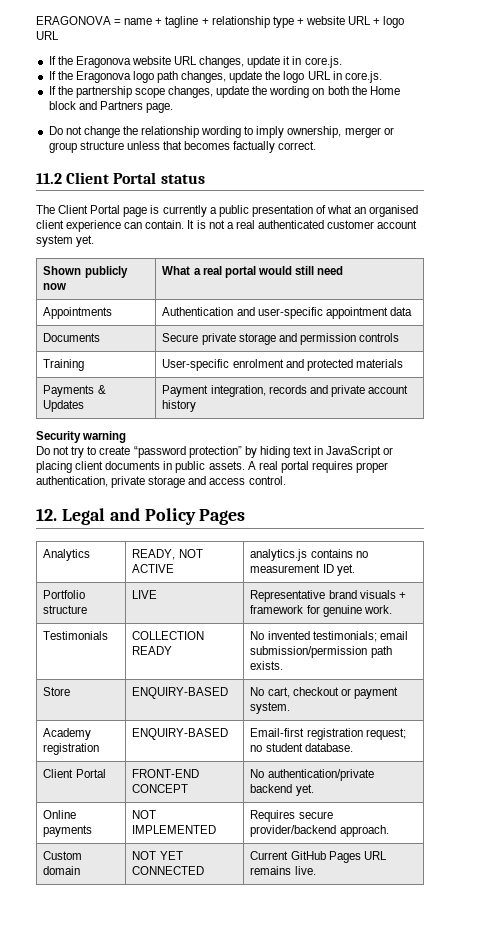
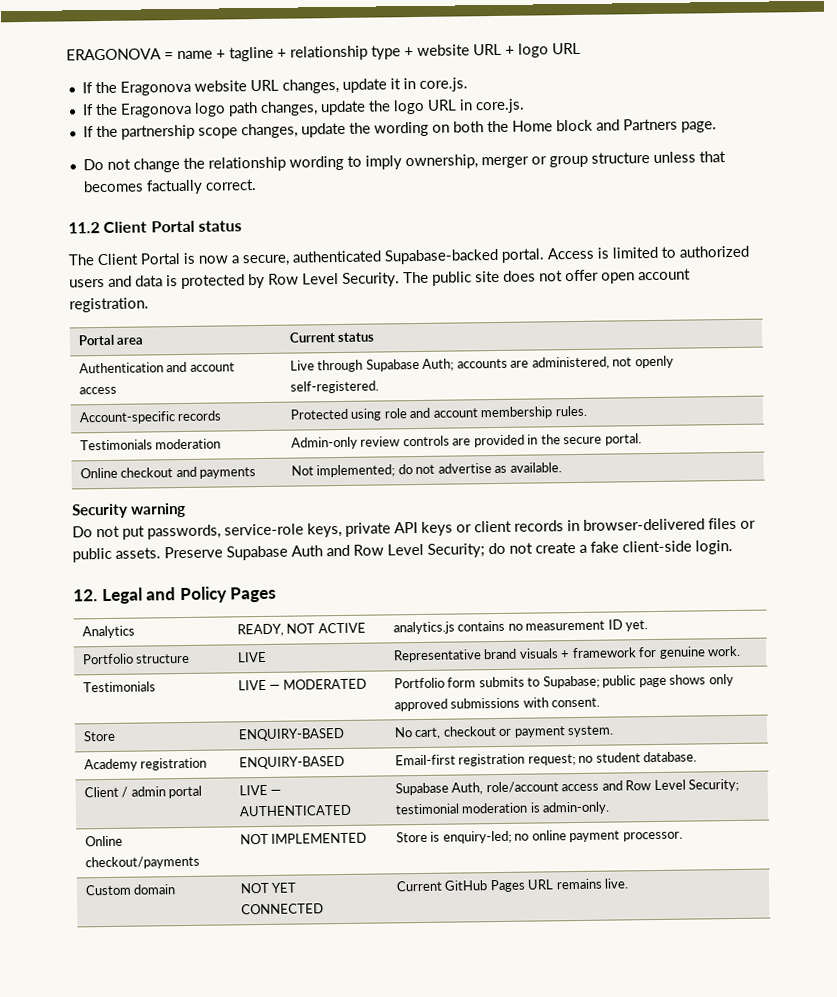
[123,205,419,217] [36,220,418,232] [36,235,95,247] [43,266,128,278] [43,283,67,290] [162,266,344,278] [43,307,113,319] [162,307,412,319] [43,333,101,342] [162,333,399,345] [43,359,85,371] [162,359,403,371] [43,385,106,397] [43,400,85,412] [162,385,408,397] [162,400,197,412] [36,431,127,443] [36,446,394,458] [36,461,389,473] [36,476,286,488] page is currently a public presentation of what an organised client experience can contain. It is not a real authenticated customer account system yet. // Shown publicly now | What a real portal would still need // Appointments | Authentication and user-specific appointment data // Documents | Secure private storage and permission controls // Training | User-specific enrolment and protected materials // Payments & Updates | Payment integration, records and private account history // Security warning // Do not try to create “password protection” by hiding text in JavaScript or placing client documents in public assets. A real portal requires proper authentication, private storage and access control. -> [183,245,749,267] [69,268,691,290] [69,297,149,313] [77,334,145,346] [288,332,375,343] [78,361,235,374] [78,386,117,395] [289,355,674,373] [289,380,379,394] [78,410,222,425] [289,405,587,421] [79,438,222,451] [290,433,642,450] [79,466,257,479] [290,462,562,478] [72,502,186,519] [72,517,756,540] [72,540,733,563] is now a secure, authenticated Supabase-backed portal. Access is limited to authorized users and data is protected by Row Level Security. The public site does not offer open account registration. // Portal area | Current status // Authentication and account access | Live through Supabase Auth; accounts are administered, not openly self-registered. // Account-specific records | Protected using role and account membership rules. // Testimonials moderation | Admin-only review controls are provided in the secure portal. // Online checkout and payments | Not implemented; do not advertise as available. // Security warning // Do not put passwords, service-role keys, private API keys or client records in browser-delivered files or public assets. Preserve Supabase Auth and Row Level Security; do not create a fake client-side login.
[132,631,205,640] [132,646,173,655] [250,631,408,642] [250,646,392,658] [250,661,284,670] COLLECTION READY | No invented testimonials; email submission/permission path exists. -> [237,678,367,691] [393,674,734,689] [393,697,601,712] LIVE — MODERATED | Portfolio form submits to Supabase; public page shows only approved submissions with consent.
[75,769,106,778] [132,769,200,778] [132,784,189,793] [250,769,374,781] [250,784,314,796] [43,810,77,819] [43,825,93,837] Portal | FRONT-END CONCEPT | No authentication/private backend yet. // Online payments -> [121,785,203,799] [238,784,282,796] [238,804,352,817] [394,778,740,796] [394,801,611,815] [84,835,123,847] [84,855,200,870] / admin portal | LIVE — AUTHENTICATED | Supabase Auth, role/account access and Row Level Security; testimonial moderation is admin-only. // Online checkout/payments
[250,810,333,822] [250,825,389,837] Requires secure provider/backend approach. -> [395,830,683,844] Store is enquiry-led; no online payment processor.

